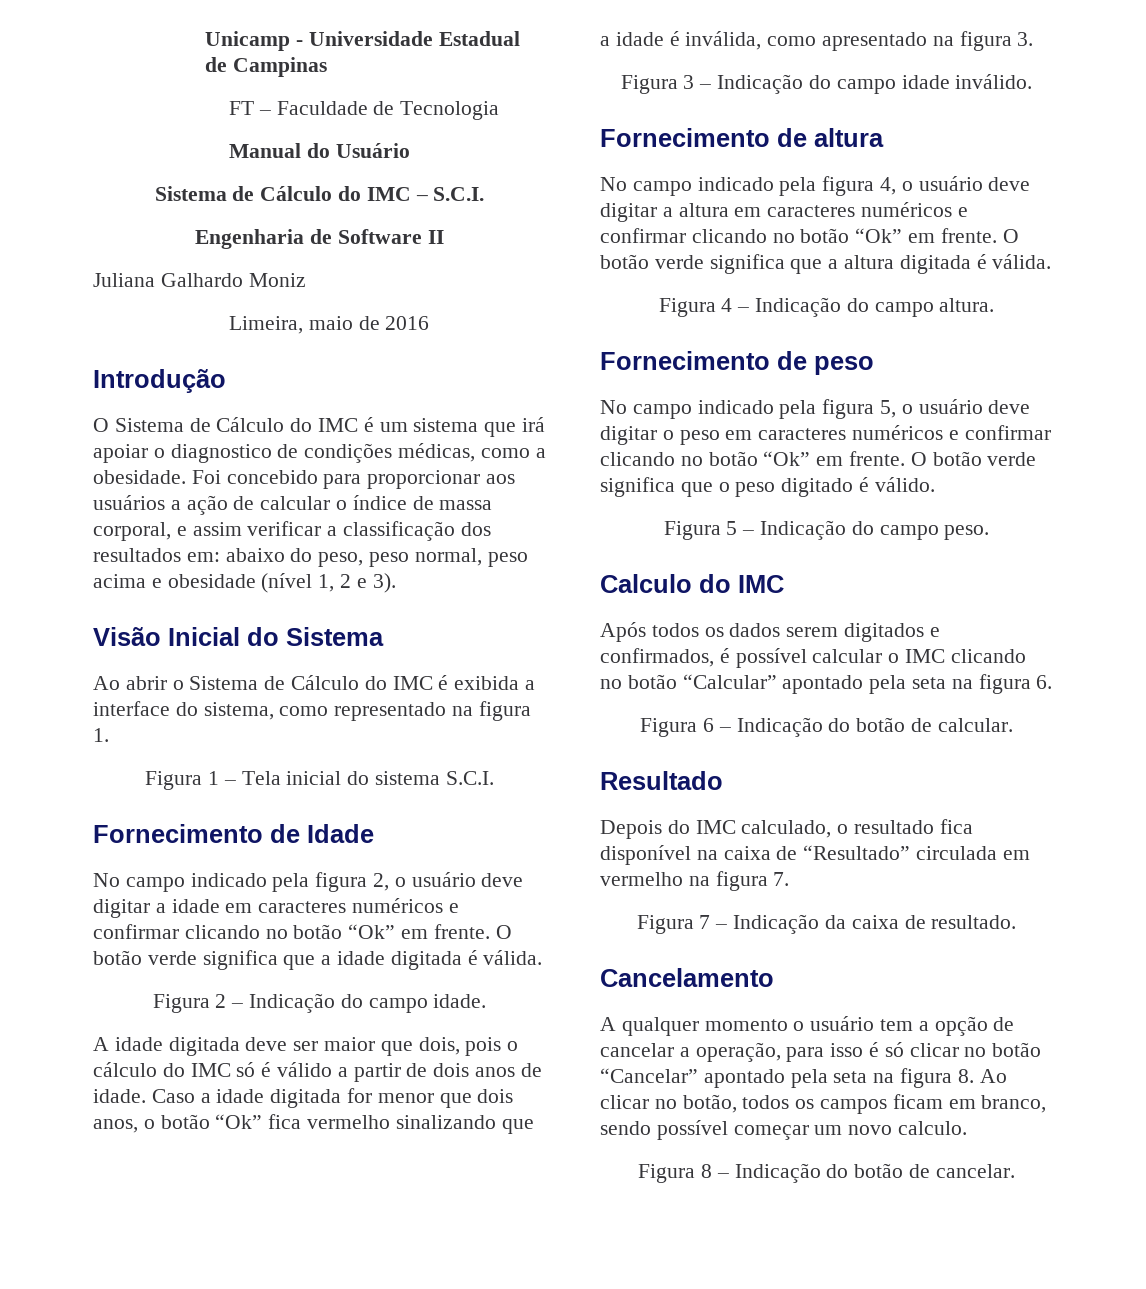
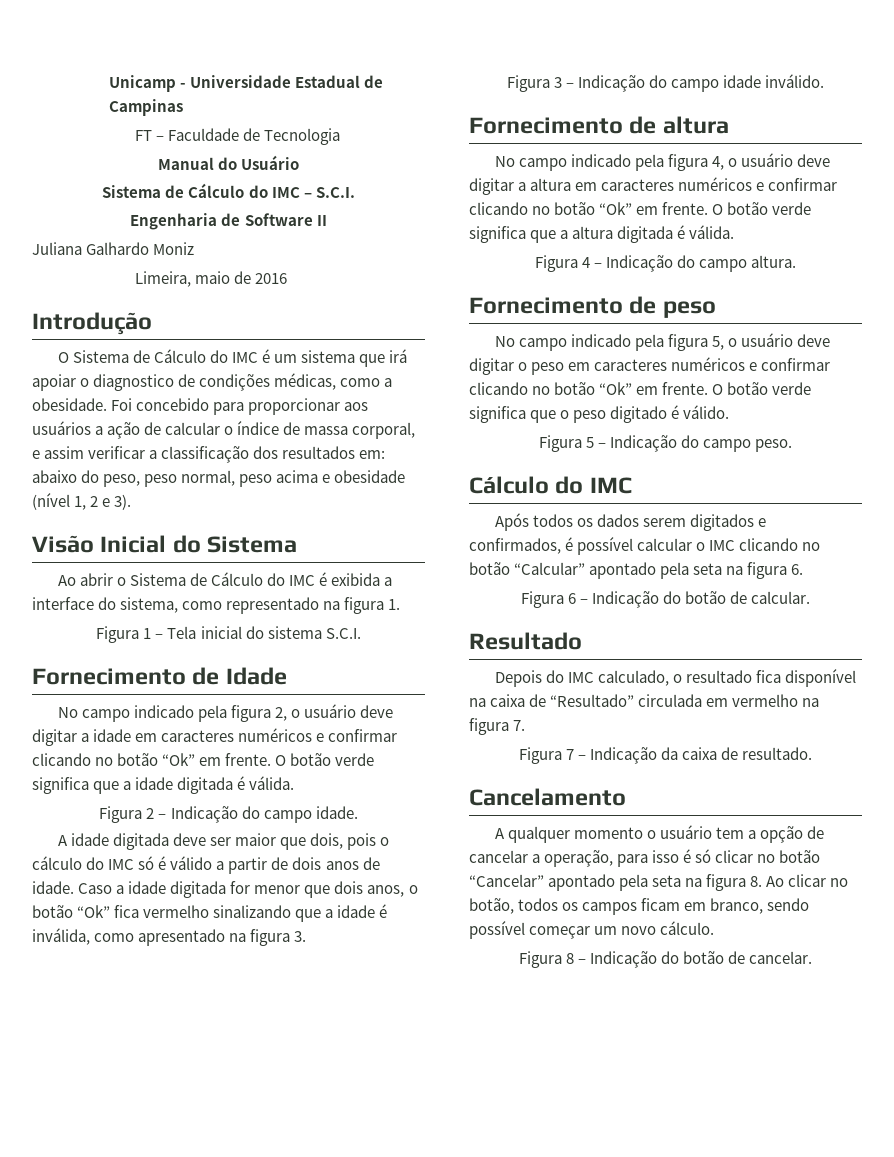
[600,574,692,593] Calculo -> [469,476,549,494] Cálculo
[898,1121,968,1135] calculo. -> [660,921,715,935] cálculo.

